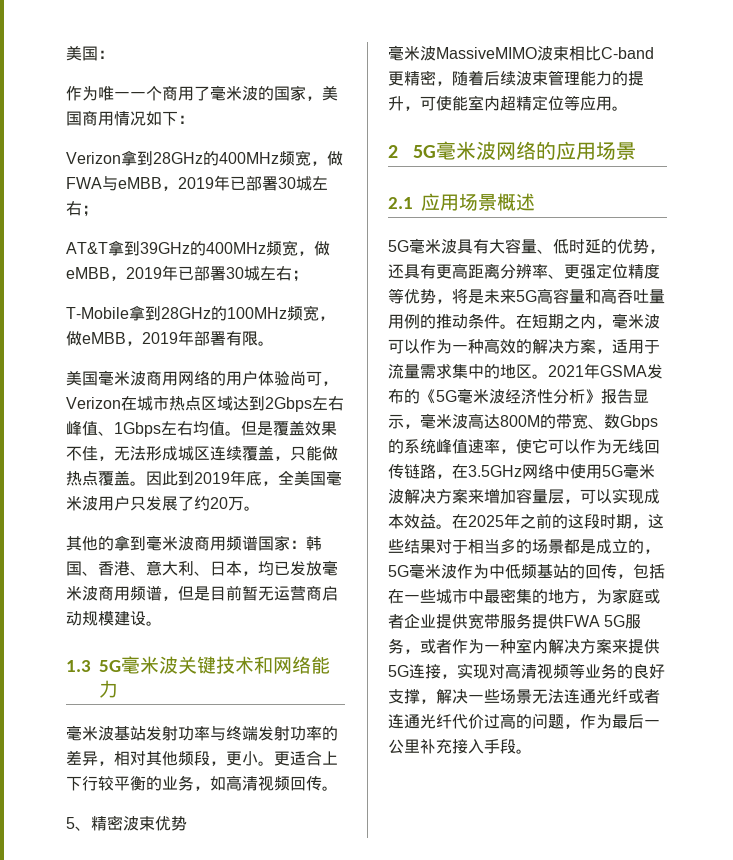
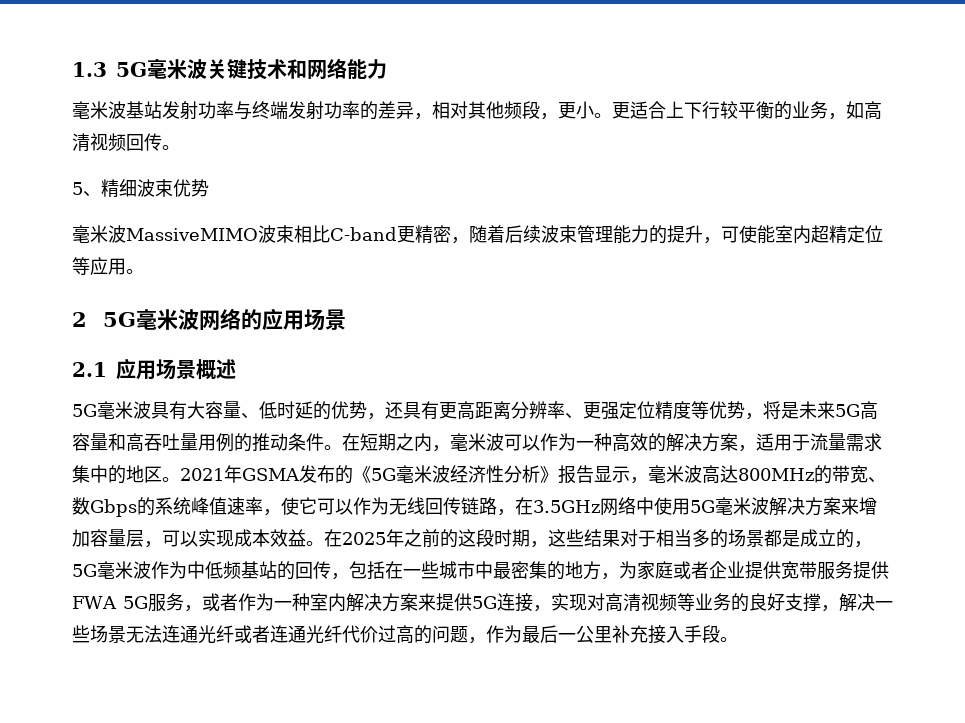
[66,46,114,61] [66,85,338,101] [66,111,194,126] [66,150,343,166] [66,175,328,191] [66,201,98,217] [66,240,330,256] [66,265,308,282] [66,305,335,321] [66,330,274,346] [66,370,338,386] [66,395,344,412] [66,421,337,437] [66,446,338,461] [66,470,342,486] [66,496,260,511] [66,535,322,551] [66,560,338,576] [66,585,338,601] [66,611,162,626] 美国： // 作为唯一一个商用了毫米波的国家，美国商用情况如下： // Verizon拿到28GHz的400MHz频宽，做FWA与eMBB，2019年已部署30城左右； // AT&T拿到39GHz的400MHz频宽，做eMBB，2019年已部署30城左右； // T-Mobile拿到28GHz的100MHz频宽，做eMBB，2019年部署有限。 // 美国毫米波商用网络的用户体验尚可，Verizon在城市热点区域达到2Gbps左右峰值、1Gbps左右均值。但是覆盖效果不佳，无法形成城区连续覆盖，只能做热点覆盖。因此到2019年底，全美国毫米波用户只发展了约20万。 // 其他的拿到毫米波商用频谱国家：韩国、香港、意大利、日本，均已发放毫米波商用频谱，但是目前暂无运营商启动规模建设。 // -> (72, 69) none
[107,815,123,831] 密 -> [119,179,137,197] 细
[500,415,540,427] 800M -> [738,468,814,481] 800MHz

